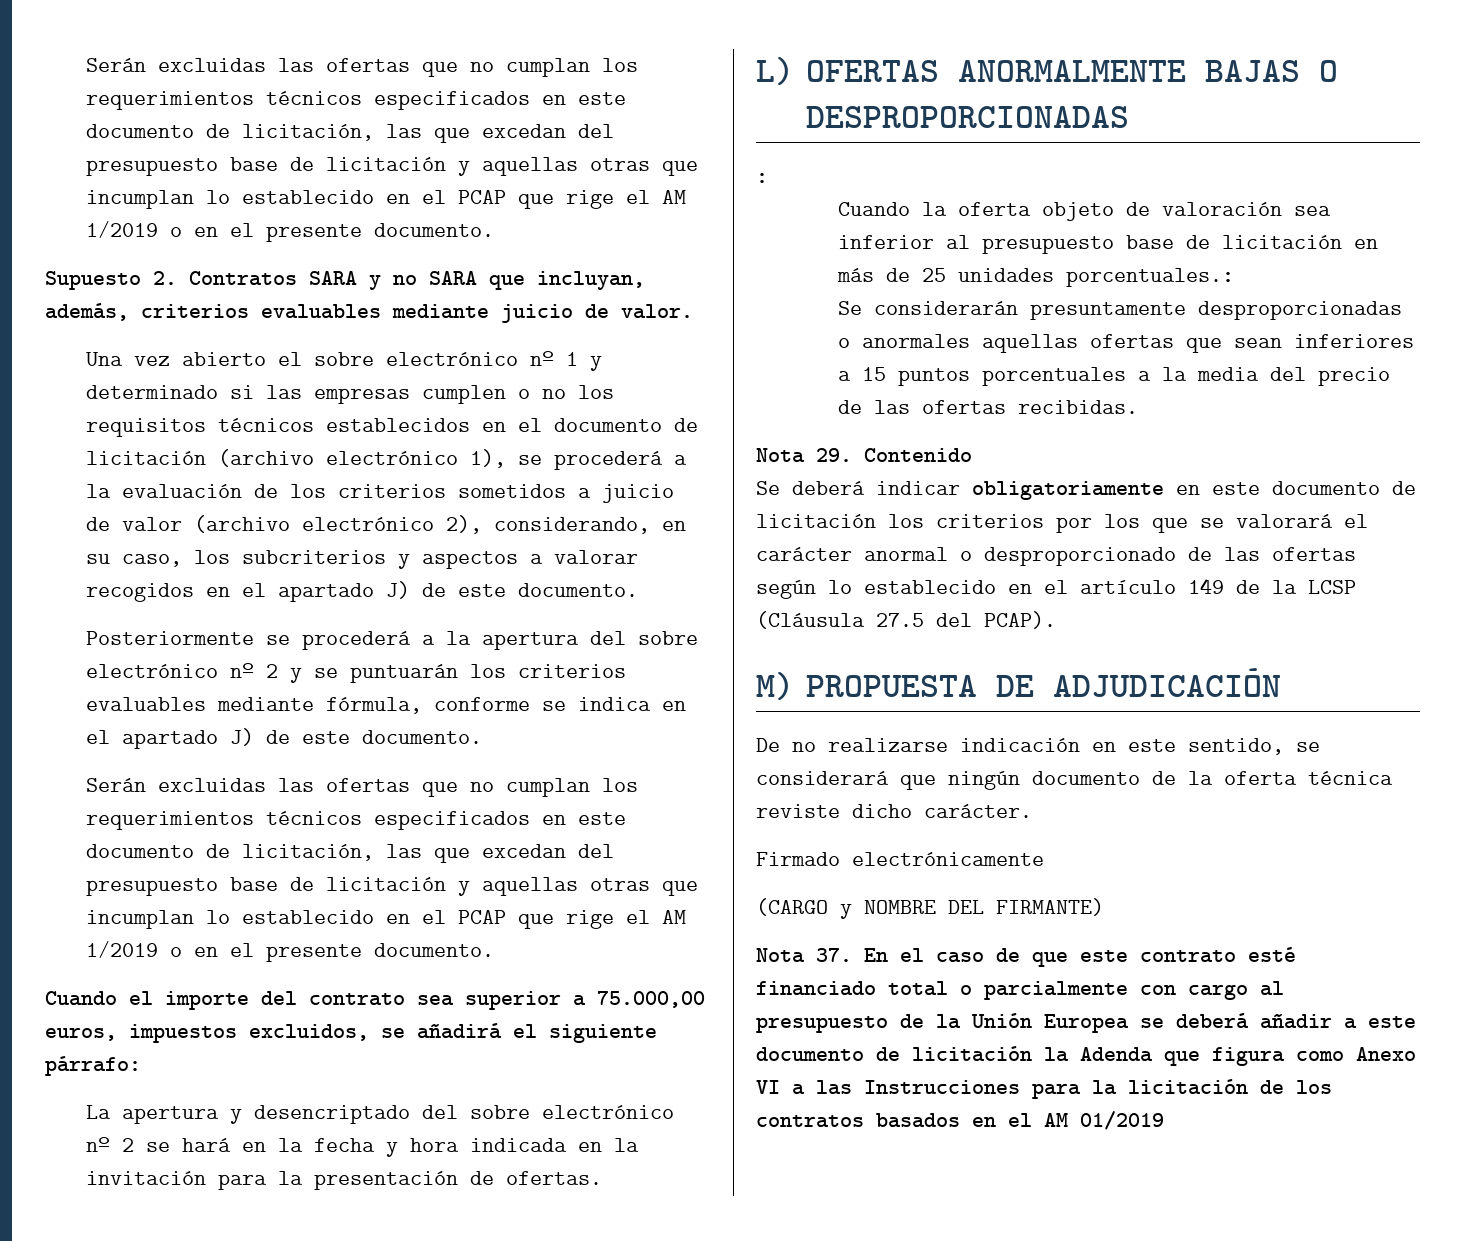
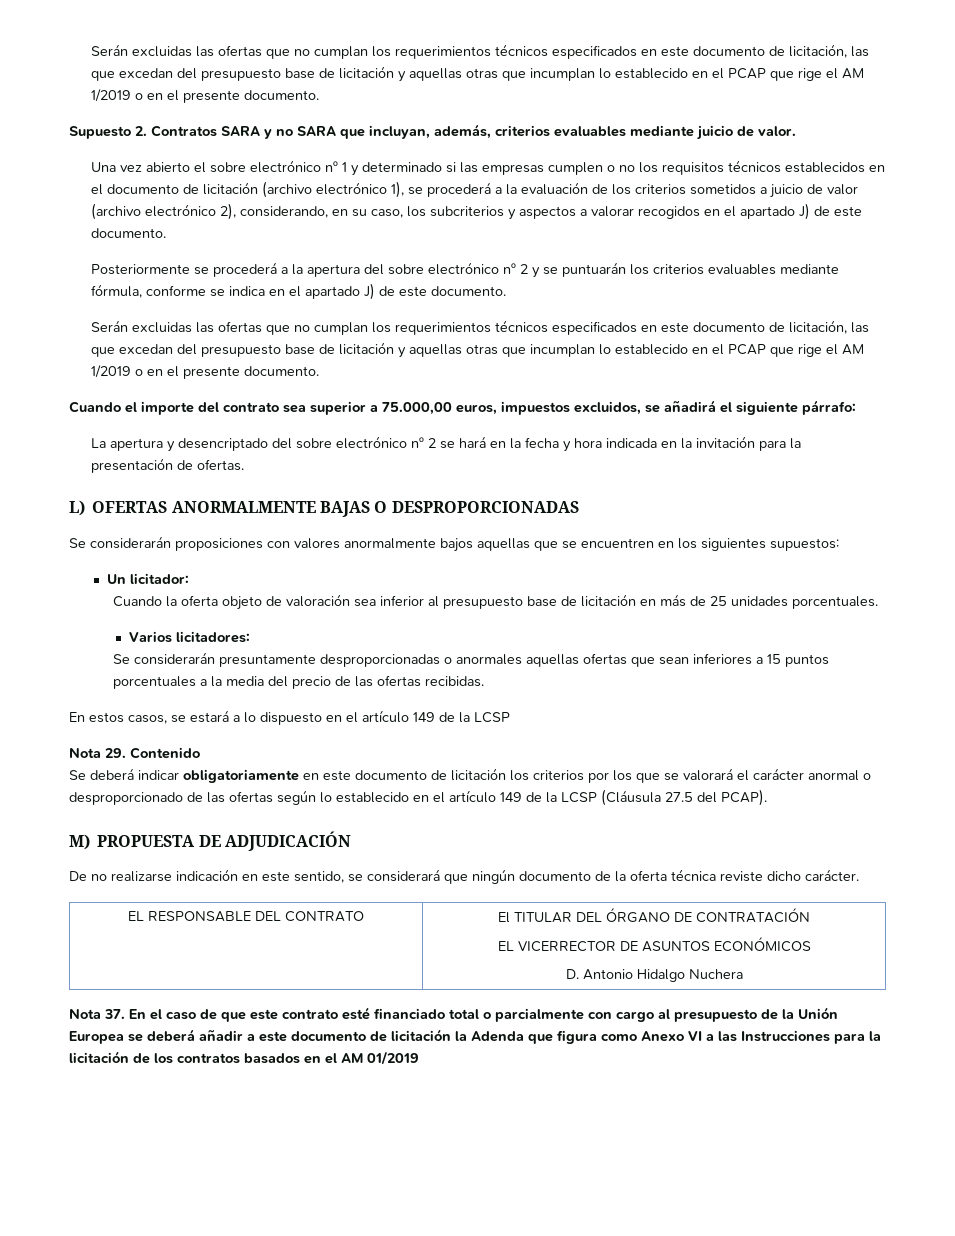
[756,173,768,183] : -> [69,536,839,552] [106,573,189,584] Se considerarán proposiciones con valores anormalmente bajos aquellas que se encuentren en los siguientes supuestos: // Un licitador:
[1066,268,1235,287] porcentuales.: -> [791,596,878,609] [128,631,250,643] porcentuales. // Varios licitadores:
(1139, 407) none -> [69,710,510,725] // En estos casos, se estará a lo dispuesto en el artículo 149 de la LCSP
[756,852,1044,866] [756,898,1104,919] // Firmado electrónicamente // (CARGO y NOMBRE DEL FIRMANTE) -> [127,911,364,922] [498,907,810,923] [497,936,811,952] [565,969,743,982] // EL RESPONSABLE DEL CONTRATO | El TITULAR DEL ÓRGANO DE CONTRATACIÓN // EL VICERRECTOR DE ASUNTOS ECONÓMICOS // D. Antonio Hidalgo Nuchera

